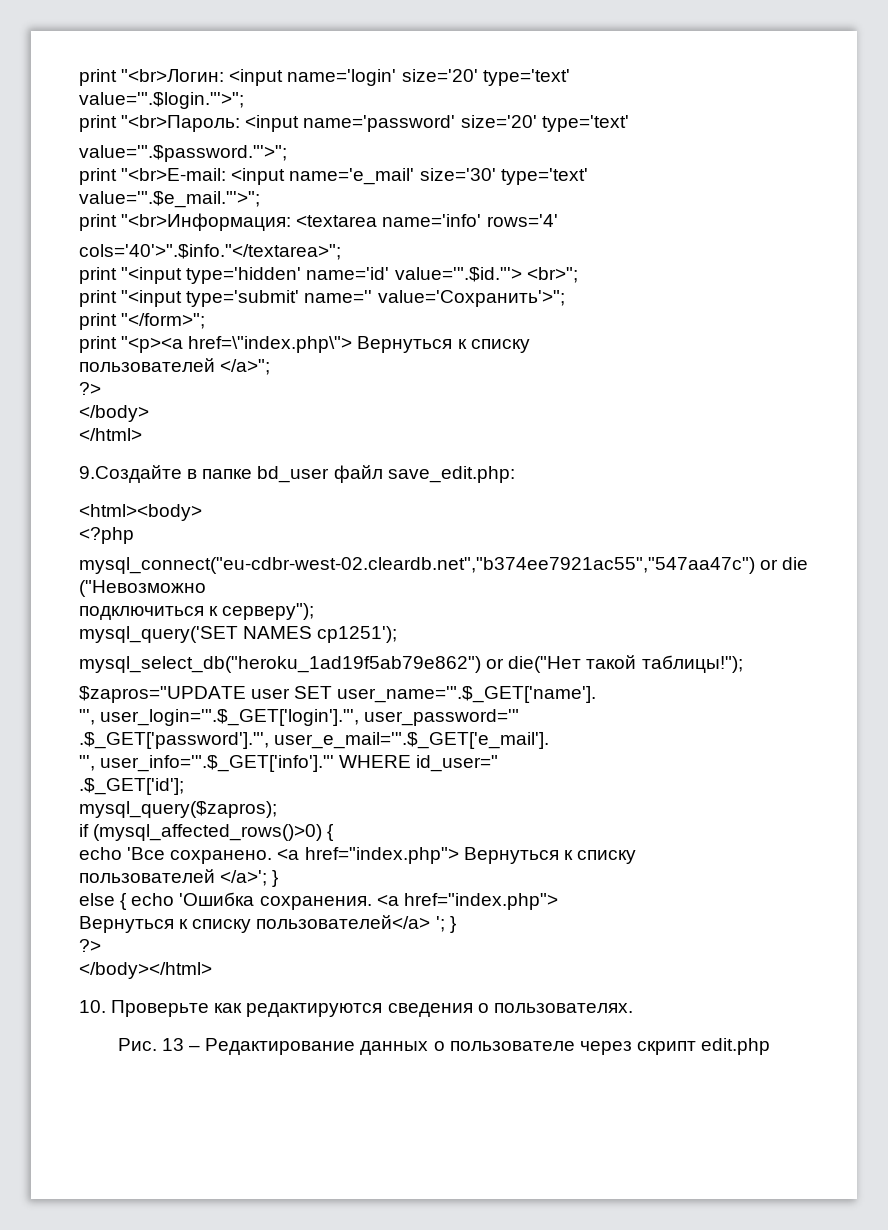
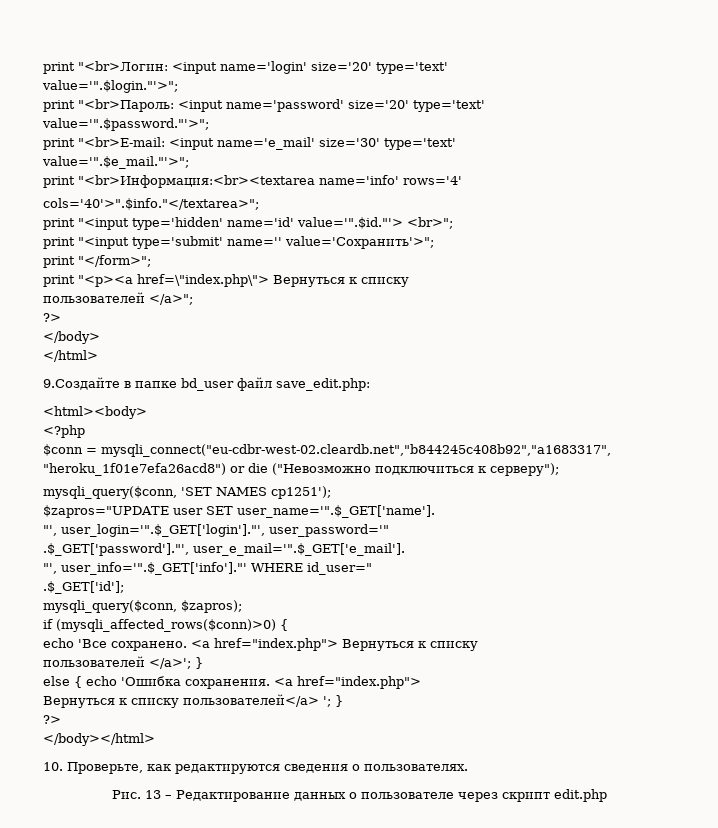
[121,213,378,231] "<br>Информация: <textarea -> [78,175,315,188] "<br>Информация:<br><textarea
[79,557,755,574] mysql_connect("eu-cdbr-west-02.cleardb.net","b374ee7921ac55","547aa47c") -> [43,444,611,457] [43,463,226,476] $conn = mysqli_connect("eu-cdbr-west-02.cleardb.net","b844245c408b92","a1683317", "heroku_1f01e7efa26acd8")
(206, 588) // -> (371, 469) none
[79,626,238,643] mysql_query('SET -> [43,486,212,499] mysqli_query($conn, 'SET
[79,655,743,673] // mysql_select_db("heroku_1ad19f5ab79e862") or die("Нет такой таблицы!"); -> (331, 492) none
[79,801,277,818] mysql_query($zapros); -> [43,600,242,613] mysqli_query($conn, $zapros);
[93,824,323,841] (mysql_affected_rows()>0) -> [56,619,276,632] (mysqli_affected_rows($conn)>0)
[111,1000,210,1017] Проверьте -> [67,762,143,774] Проверьте,

